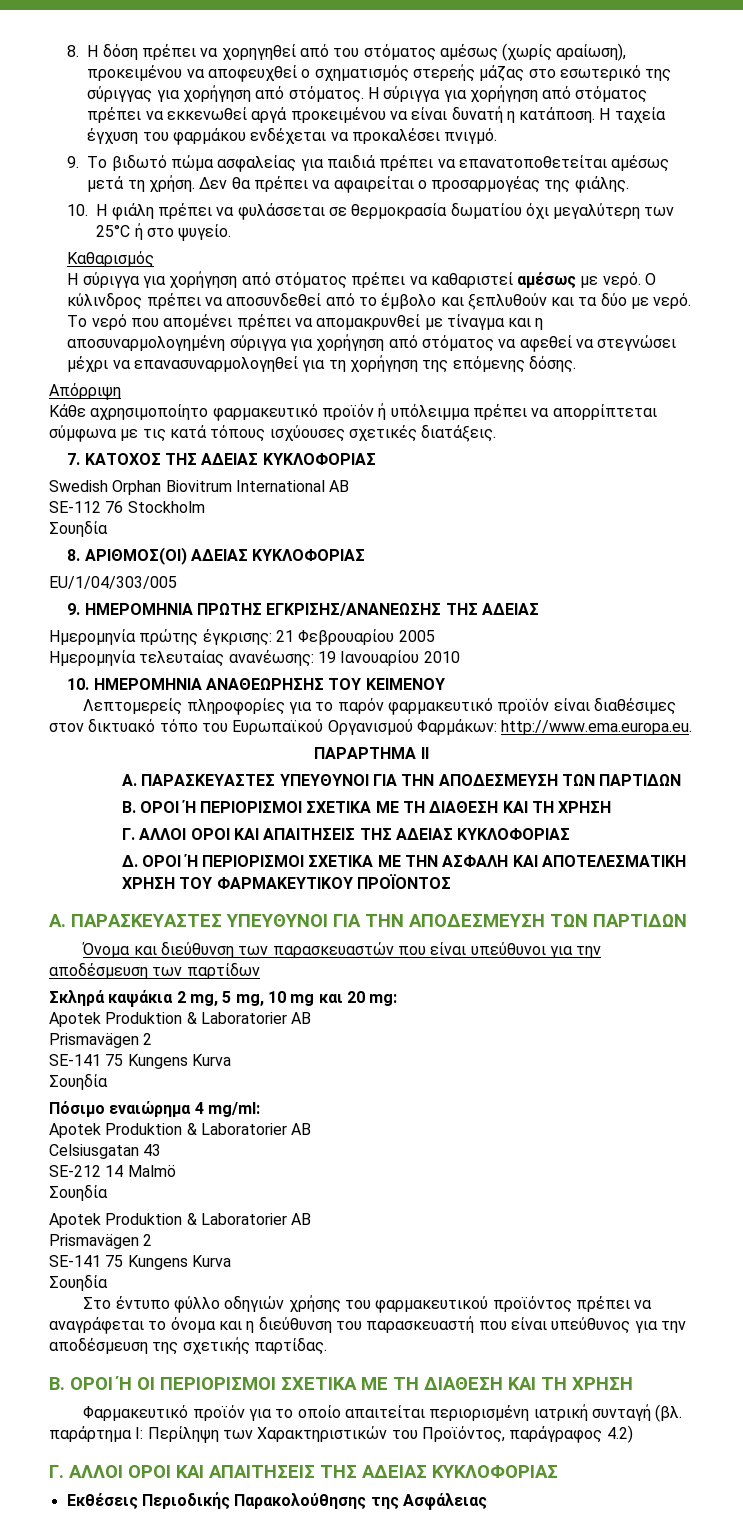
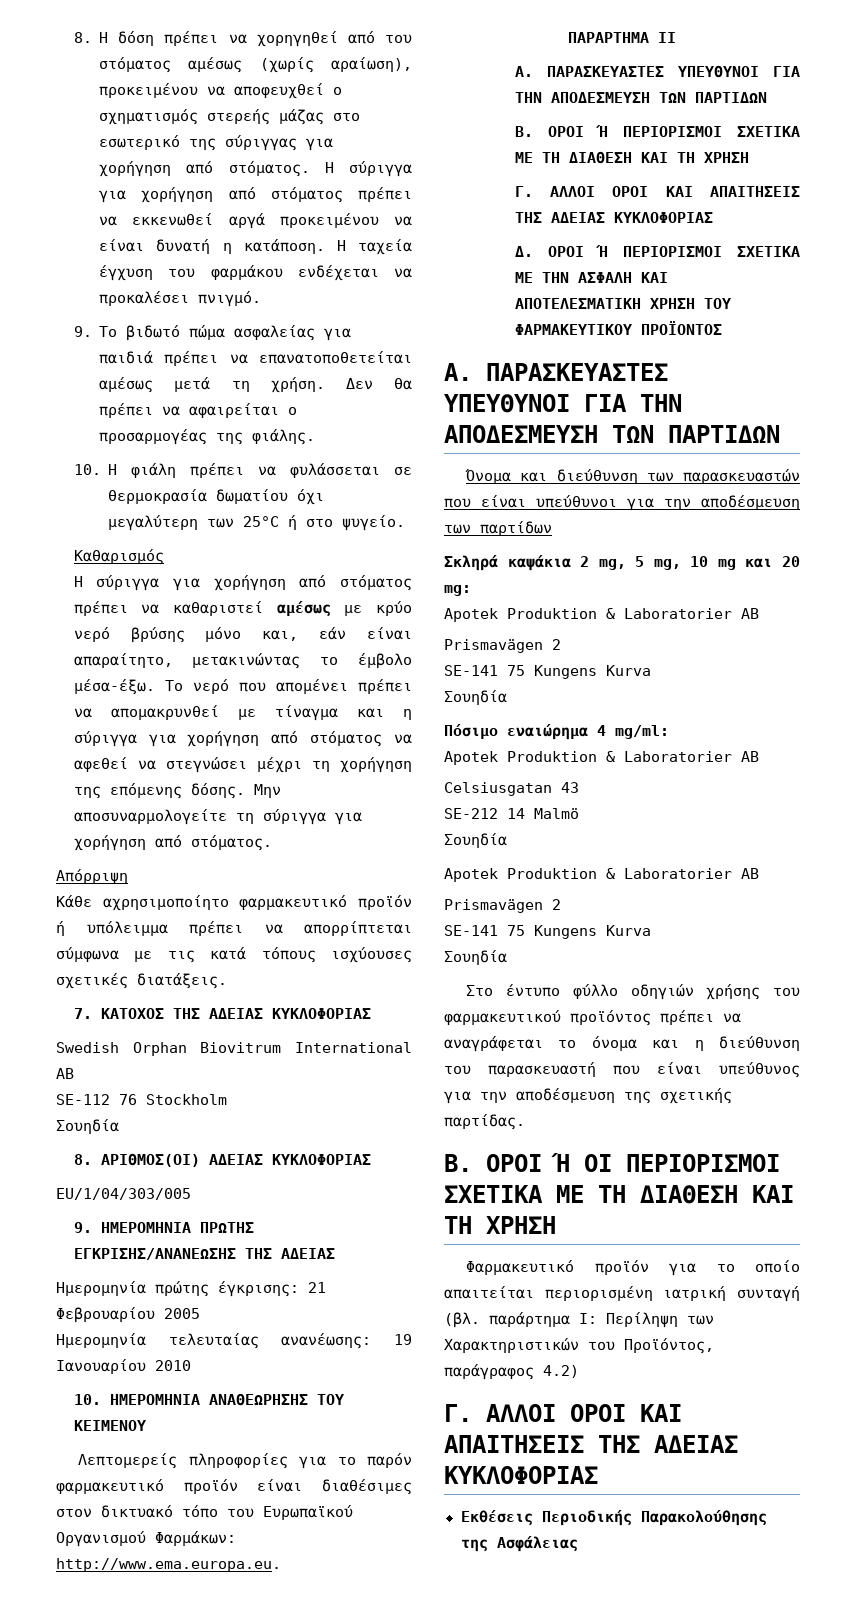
[602,272,657,288] [67,292,692,310] νερό. Ο κύλινδρος πρέπει να αποσυνδεθεί από το έμβολο και ξεπλυθούν και τα δύο με νερό. -> [376,601,412,616] [73,627,412,643] [73,653,412,669] [73,679,155,695] κρύο νερό βρύσης μόνο και, εάν είναι απαραίτητο, μετακινώντας το έμβολο μέσα-έξω.
[67,335,226,351] αποσυναρμολογημένη -> (412, 714) none
[112,356,326,372] να επανασυναρμολογηθεί για -> (302, 765) none
(576, 364) none -> [253,784,281,798] [73,809,362,825] [73,835,272,851] Μην αποσυναρμολογείτε τη σύριγγα για χορήγηση από στόματος.

